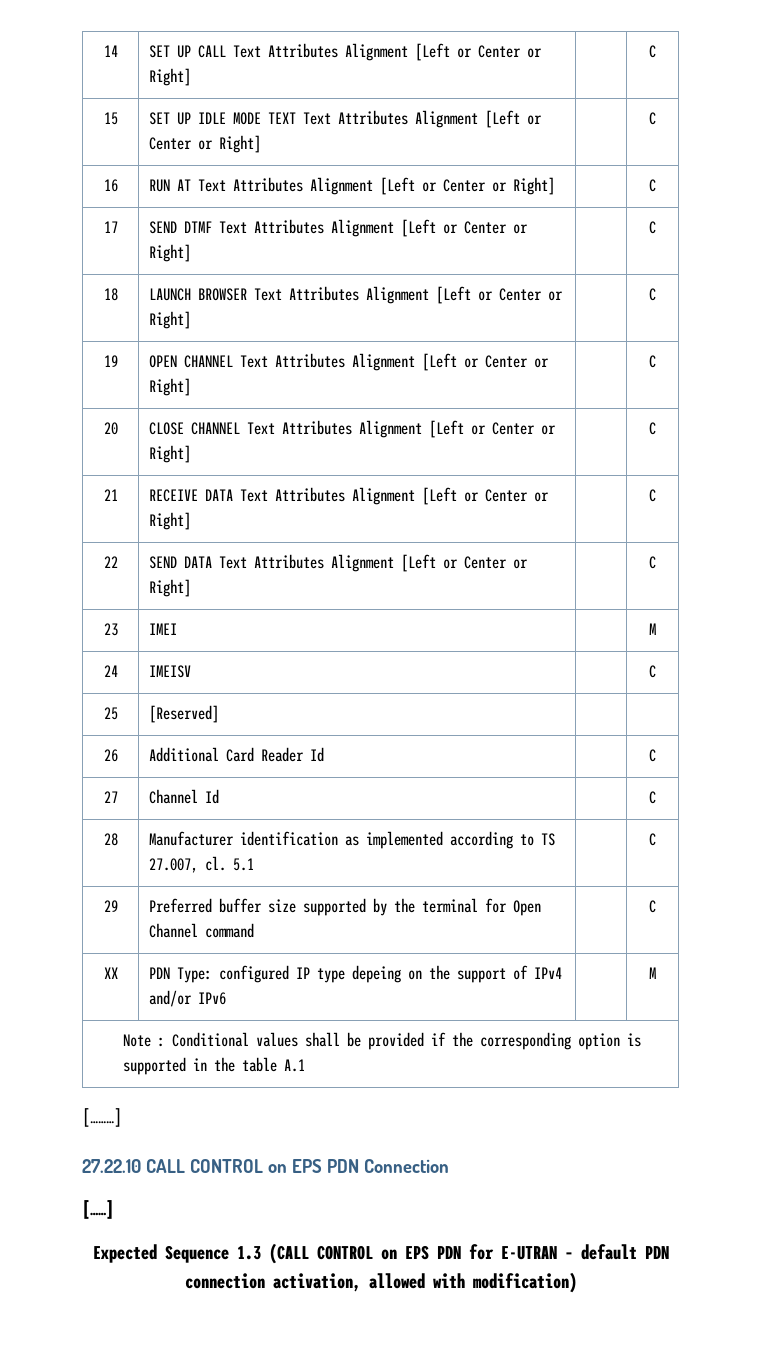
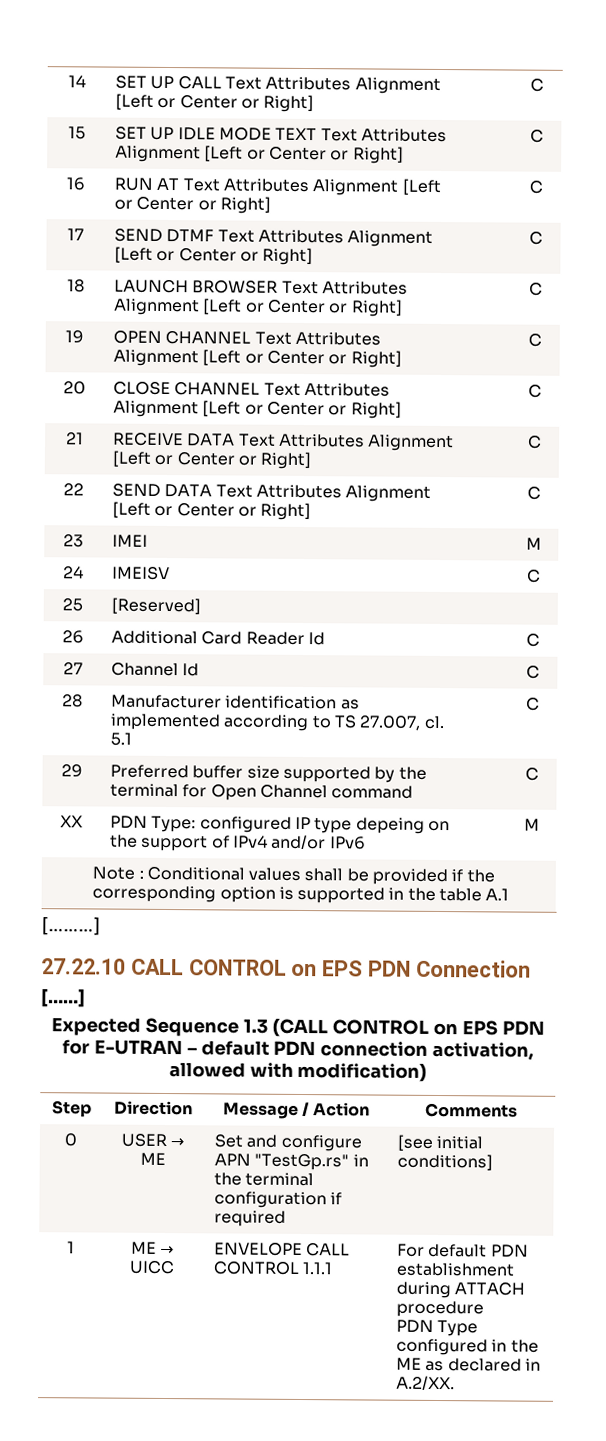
(577, 1282) none -> [51,1100,92,1118] [114,1100,193,1116] [222,1102,371,1119] [425,1102,518,1118] [64,1133,77,1147] [120,1133,185,1148] [139,1152,166,1166] [213,1134,362,1152] [213,1153,369,1171] [213,1172,315,1187] [213,1191,343,1209] [213,1210,286,1227] [396,1134,484,1151] [396,1153,493,1171] [66,1241,75,1254] [130,1241,175,1255] [129,1260,175,1275] [213,1242,351,1257] [212,1261,334,1275] [396,1243,529,1258] [395,1262,515,1277] [395,1281,526,1299] [395,1300,484,1318] [395,1319,479,1337] [395,1338,539,1356] [395,1357,541,1372] [395,1375,455,1391] // Step | Direction | Message / Action | Comments // 0 | USER → ME | Set and configure APN "TestGp.rs" in the terminal configuration if required | [see initial conditions] // 1 | ME → UICC | ENVELOPE CALL CONTROL 1.1.1 | For default PDN establishment during ATTACH procedure // PDN Type configured in the ME as declared in A.2/XX.

